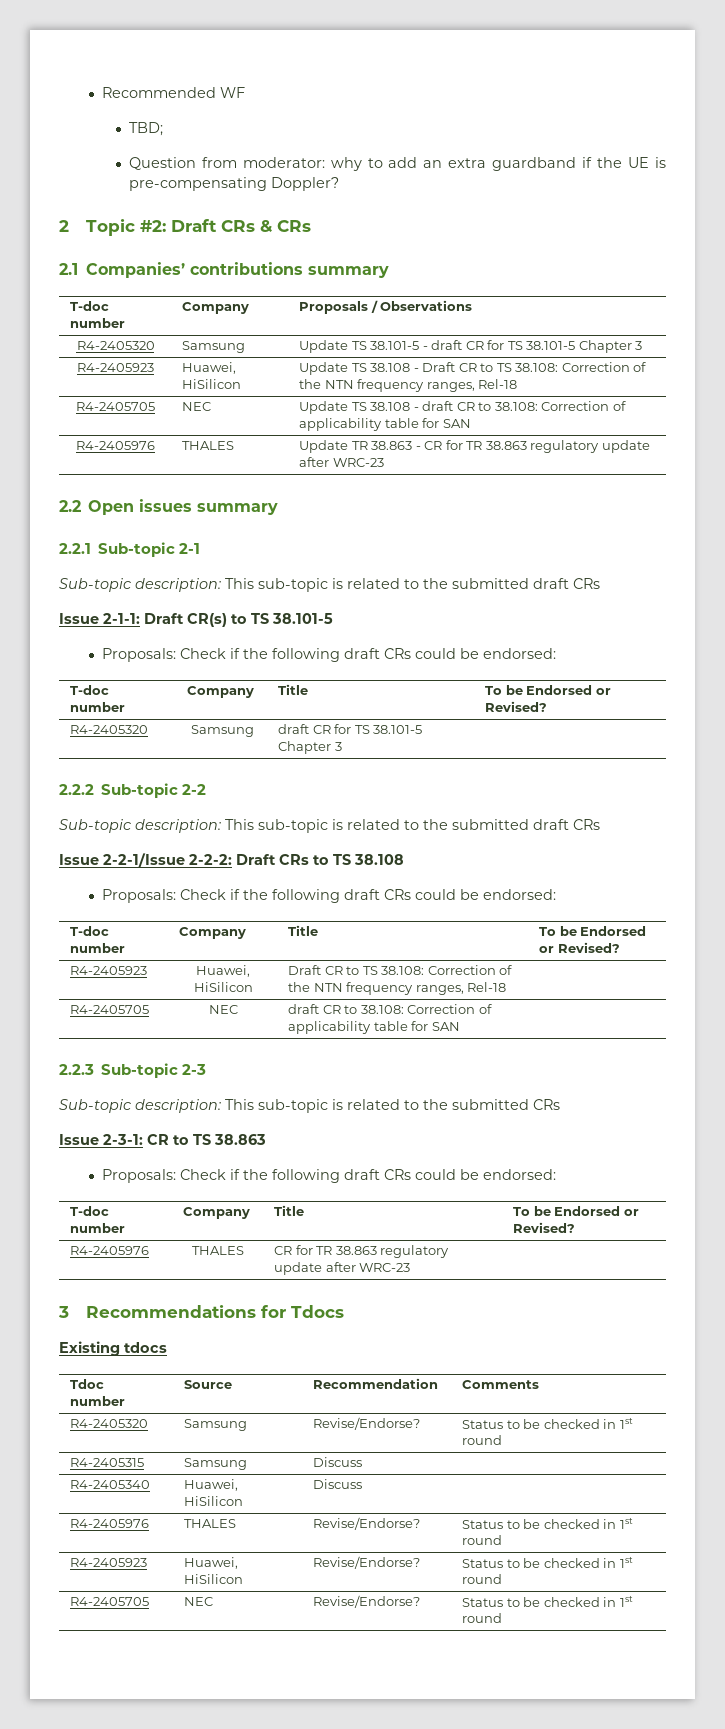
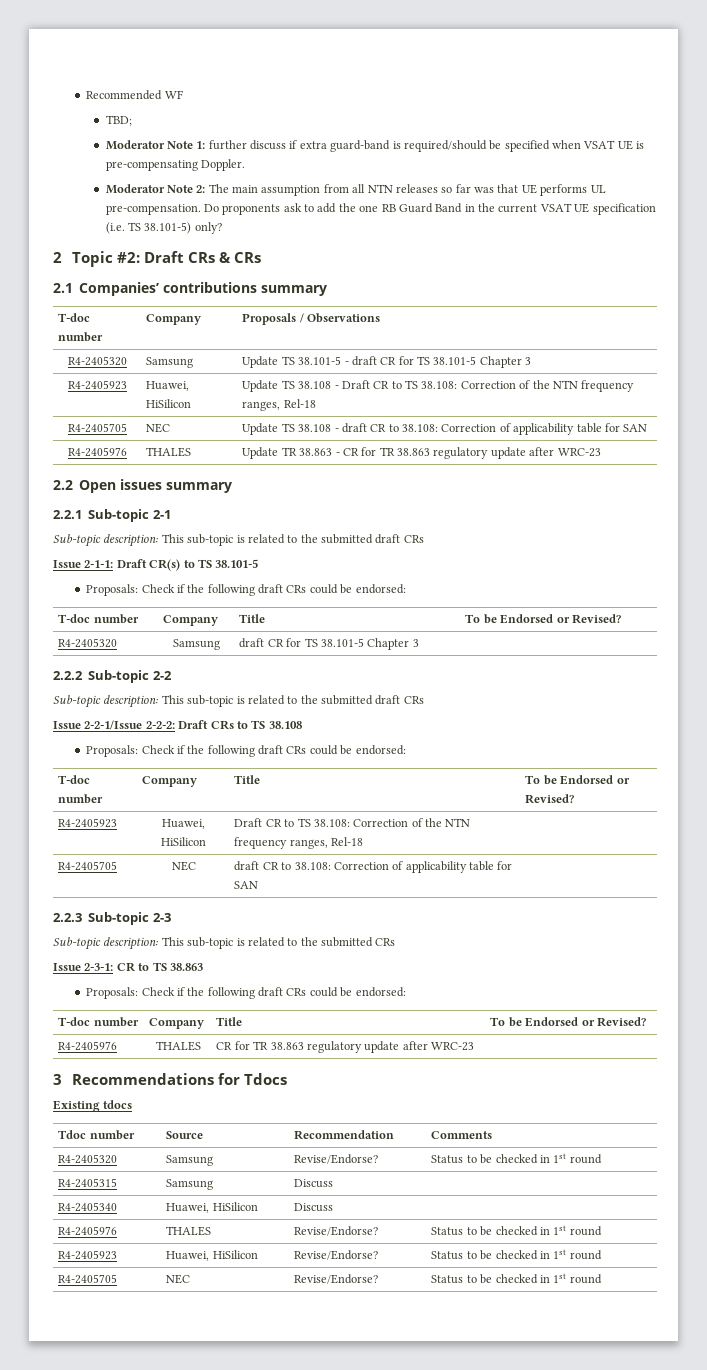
[128,157,666,171] [128,177,339,191] Question from moderator: why to add an extra guardband if the UE is pre-compensating Doppler? -> [105,140,645,152] [105,159,245,171] [105,184,606,196] [105,203,656,215] [105,222,222,234] Moderator Note 1: further discuss if extra guard-band is required/should be specified when VSAT UE is pre-compensating Doppler. // Moderator Note 2: The main assumption from all NTN releases so far was that UE performs UL pre-compensation. Do proponents ask to add the one RB Guard Band in the current VSAT UE specification (i.e. TS 38.101-5) only?

